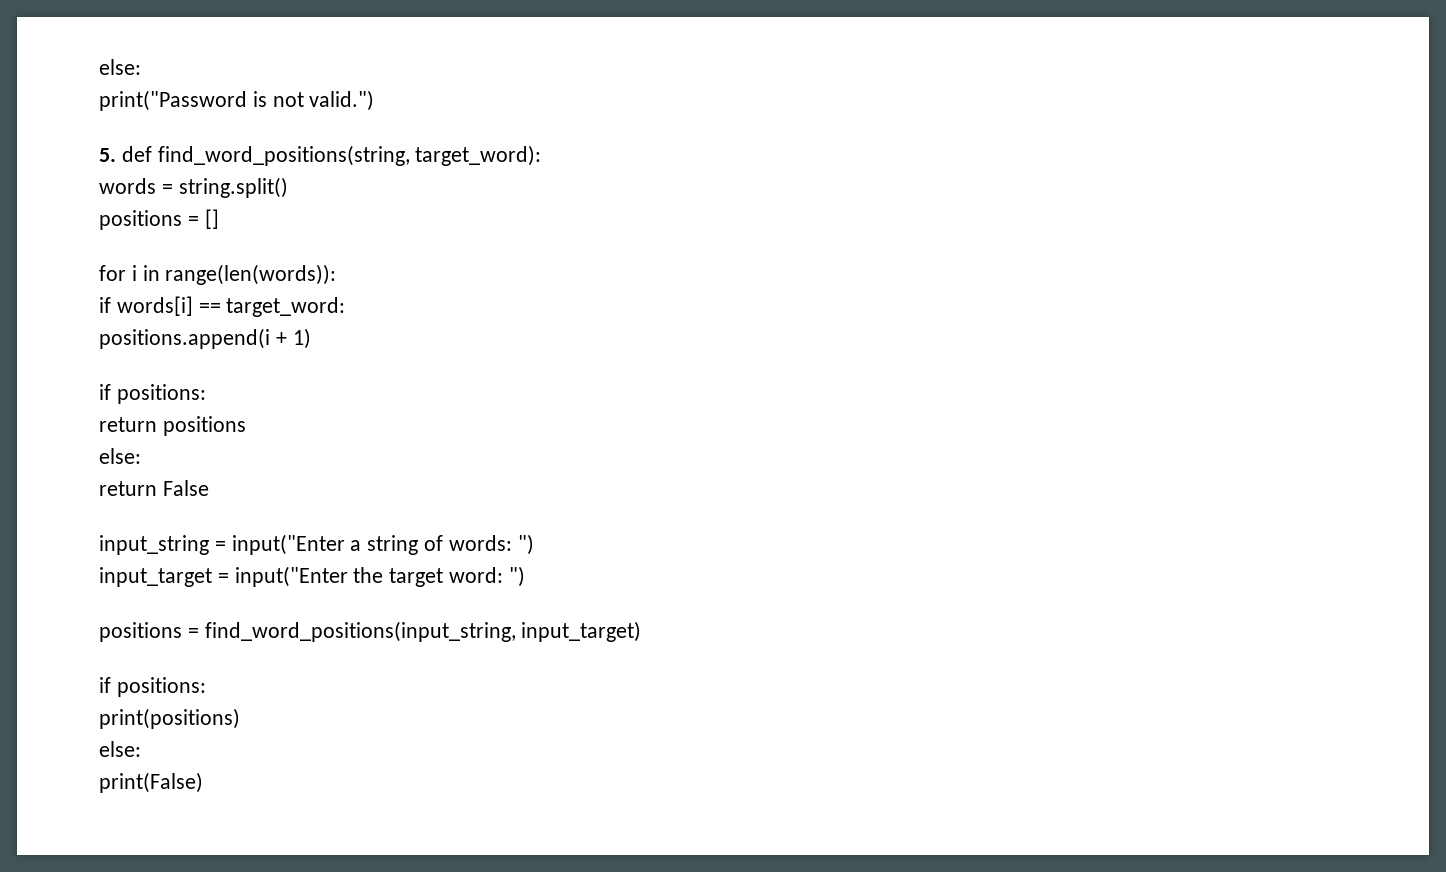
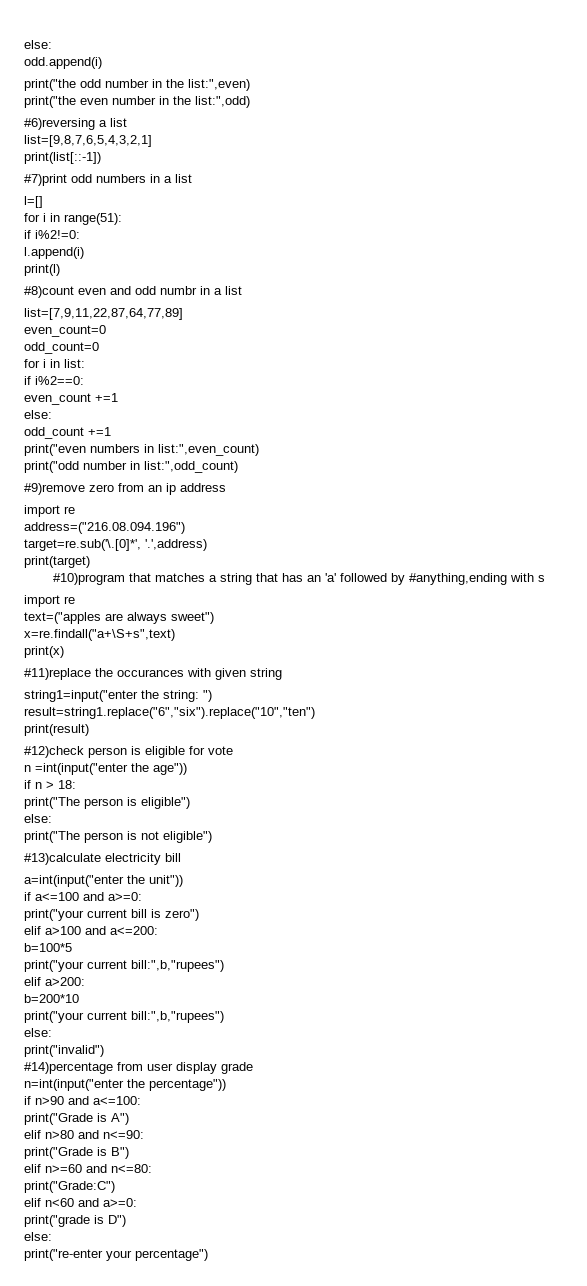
[99,59,141,75] [99,90,375,111] [99,145,542,166] [99,177,288,198] [99,209,219,230] [99,264,337,285] [99,296,346,317] [99,328,311,349] [99,384,206,404] [99,416,246,436] [99,448,141,464] [99,480,209,496] [99,534,534,555] [99,566,525,587] [99,621,642,642] [99,677,206,697] [99,708,240,729] [99,741,141,757] [99,772,203,793] else: // print("Password is not valid.") // 5. def find_word_positions(string, target_word): // words = string.split() // positions = [] // for i in range(len(words)): // if words[i] == target_word: // positions.append(i + 1) // if positions: // return positions // else: // return False // input_string = input("Enter a string of words: ") // input_target = input("Enter the target word: ") // positions = find_word_positions(input_string, input_target) // if positions: // print(positions) // else: // print(False) -> [24,40,52,49] [24,57,102,69] [24,79,250,91] [24,96,250,108] [24,118,127,130] [24,135,152,147] [24,152,101,164] [24,174,192,186] [24,196,43,208] [24,213,122,225] [24,230,80,239] [24,247,84,259] [24,264,60,276] [24,286,242,298] [24,308,183,320] [24,325,106,337] [24,342,99,354] [24,359,85,368] [24,376,84,385] [24,393,118,405] [24,410,52,419] [24,427,111,439] [24,444,259,456] [24,461,238,473] [24,483,226,495] [24,505,75,517] [24,522,185,534] [24,539,207,551] [24,556,90,568] [53,573,546,585] [24,595,75,607] [24,612,214,624] [24,629,175,641] [24,646,64,658] [24,668,282,680] [24,690,212,702] [24,707,315,719] [24,724,89,736] [24,746,233,758] [24,763,187,775] [24,780,76,789] [24,797,190,809] [24,814,52,823] [24,831,212,843] [24,853,181,865] [24,875,183,887] [24,892,142,901] [24,909,199,921] [24,926,158,935] [24,943,72,952] [24,960,224,972] [24,977,85,986] [24,994,79,1003] [24,1011,224,1023] [24,1028,52,1037] [24,1045,104,1057] [24,1062,253,1074] [24,1079,226,1091] [24,1096,141,1105] [24,1113,129,1125] [24,1130,144,1139] [24,1147,129,1159] [24,1164,152,1173] [24,1181,115,1193] [24,1198,137,1207] [24,1215,126,1227] [24,1232,52,1241] [24,1249,208,1261] else: // odd.append(i) // print("the odd number in the list:",even) // print("the even number in the list:",odd) // #6)reversing a list // list=[9,8,7,6,5,4,3,2,1] // print(list[::-1]) // #7)print odd numbers in a list // l=[] // for i in range(51): // if i%2!=0: // l.append(i) // print(l) // #8)count even and odd numbr in a list // list=[7,9,11,22,87,64,77,89] // even_count=0 // odd_count=0 // for i in list: // if i%2==0: // even_count +=1 // else: // odd_count +=1 // print("even numbers in list:",even_count) // print("odd number in list:",odd_count) // #9)remove zero from an ip address // import re // address=("216.08.094.196") // target=re.sub('\.[0]*', '.',address) // print(target) // #10)program that matches a string that has an 'a' followed by #anything,ending with s // import re // text=("apples are always sweet") // x=re.findall("a+\S+s",text) // print(x) // #11)replace the occurances with given string // string1=input("enter the string: ") // result=string1.replace("6","six").replace("10","ten") // print(result) // #12)check person is eligible for vote // n =int(input("enter the age")) // if n > 18: // print("The person is eligible") // else: // print("The person is not eligible") // #13)calculate electricity bill // a=int(input("enter the unit")) // if a<=100 and a>=0: // print("your current bill is zero") // elif a>100 and a<=200: // b=100*5 // print("your current bill:",b,"rupees") // elif a>200: // b=200*10 // print("your current bill:",b,"rupees") // else: // print("invalid") // #14)percentage from user display grade // n=int(input("enter the percentage")) // if n>90 and a<=100: // print("Grade is A") // elif n>80 and n<=90: // print("Grade is B") // elif n>=60 and n<=80: // print("Grade:C") // elif n<60 and a>=0: // print("grade is D") // else: // print("re-enter your percentage")

